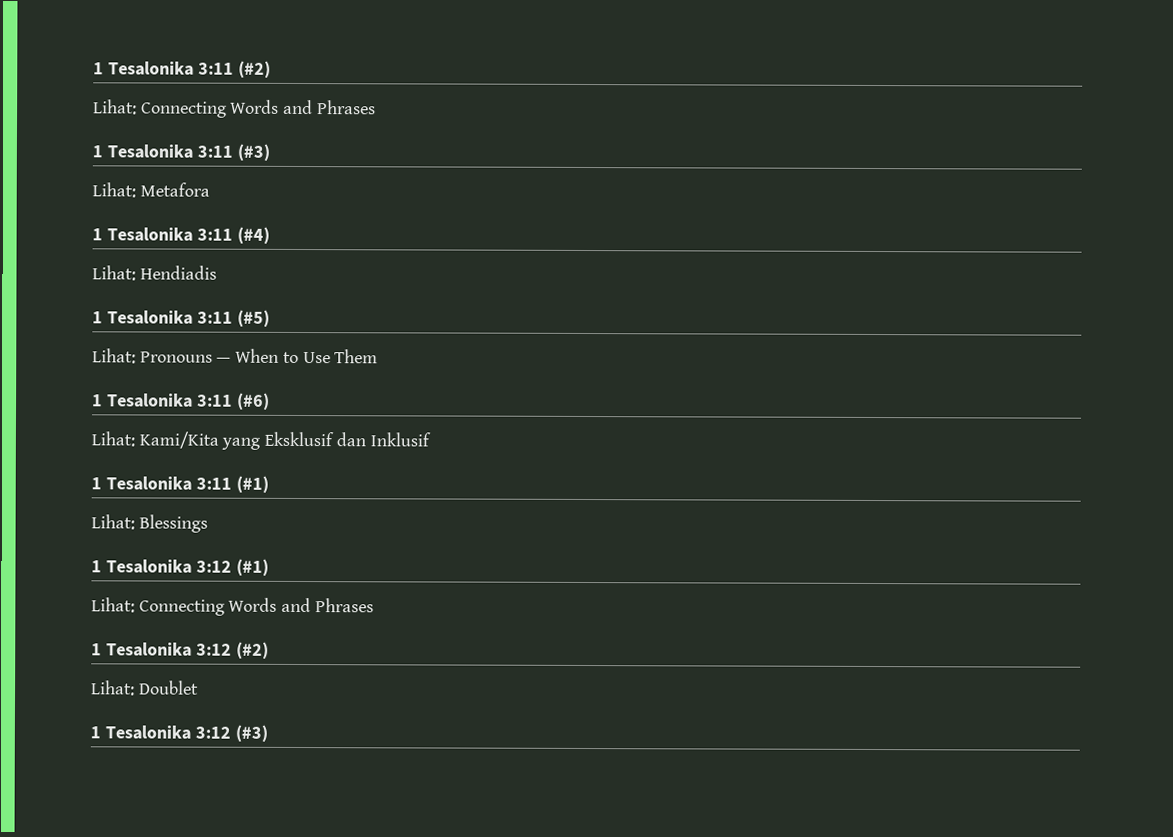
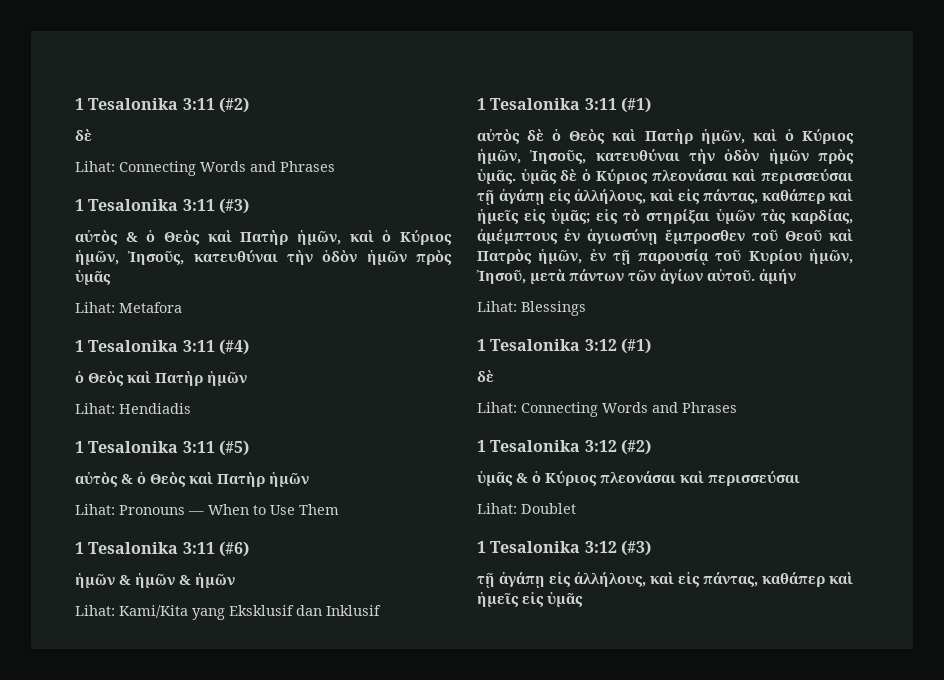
(271, 69) none -> [75,129,92,141] // δὲ
(270, 152) none -> [75,230,453,246] [75,250,452,266] [75,270,111,286] // αὐτὸς & ὁ Θεὸς καὶ Πατὴρ ἡμῶν, καὶ ὁ Κύριος ἡμῶν, Ἰησοῦς, κατευθύναι τὴν ὁδὸν ἡμῶν πρὸς ὑμᾶς
(270, 235) none -> [75,371,247,387] // ὁ Θεὸς καὶ Πατὴρ ἡμῶν
(270, 318) none -> [75,472,309,488] // αὐτὸς & ὁ Θεὸς καὶ Πατὴρ ἡμῶν
(270, 401) none -> [75,573,235,588] // ἡμῶν & ἡμῶν & ἡμῶν
(269, 484) none -> [477,129,854,145] [477,149,854,165] [477,169,853,185] [477,189,853,205] [477,209,853,225] [477,229,853,245] [477,249,853,265] [476,269,796,284] // αὐτὸς δὲ ὁ Θεὸς καὶ Πατὴρ ἡμῶν, καὶ ὁ Κύριος ἡμῶν, Ἰησοῦς, κατευθύναι τὴν ὁδὸν ἡμῶν πρὸς ὑμᾶς. ὑμᾶς δὲ ὁ Κύριος πλεονάσαι καὶ περισσεύσαι τῇ ἀγάπῃ εἰς ἀλλήλους, καὶ εἰς πάντας, καθάπερ καὶ ἡμεῖς εἰς ὑμᾶς; εἰς τὸ στηρίξαι ὑμῶν τὰς καρδίας, ἀμέμπτους ἐν ἁγιωσύνῃ ἔμπροσθεν τοῦ Θεοῦ καὶ Πατρὸς ἡμῶν, ἐν τῇ παρουσίᾳ τοῦ Κυρίου ἡμῶν, Ἰησοῦ, μετὰ πάντων τῶν ἁγίων αὐτοῦ. ἀμήν
(269, 567) none -> [477,370,494,382] // δὲ
(269, 650) none -> [477,471,800,487] // ὑμᾶς & ὁ Κύριος πλεονάσαι καὶ περισσεύσαι
(268, 733) none -> [477,572,853,588] [477,592,583,608] // τῇ ἀγάπῃ εἰς ἀλλήλους, καὶ εἰς πάντας, καθάπερ καὶ ἡμεῖς εἰς ὑμᾶς

